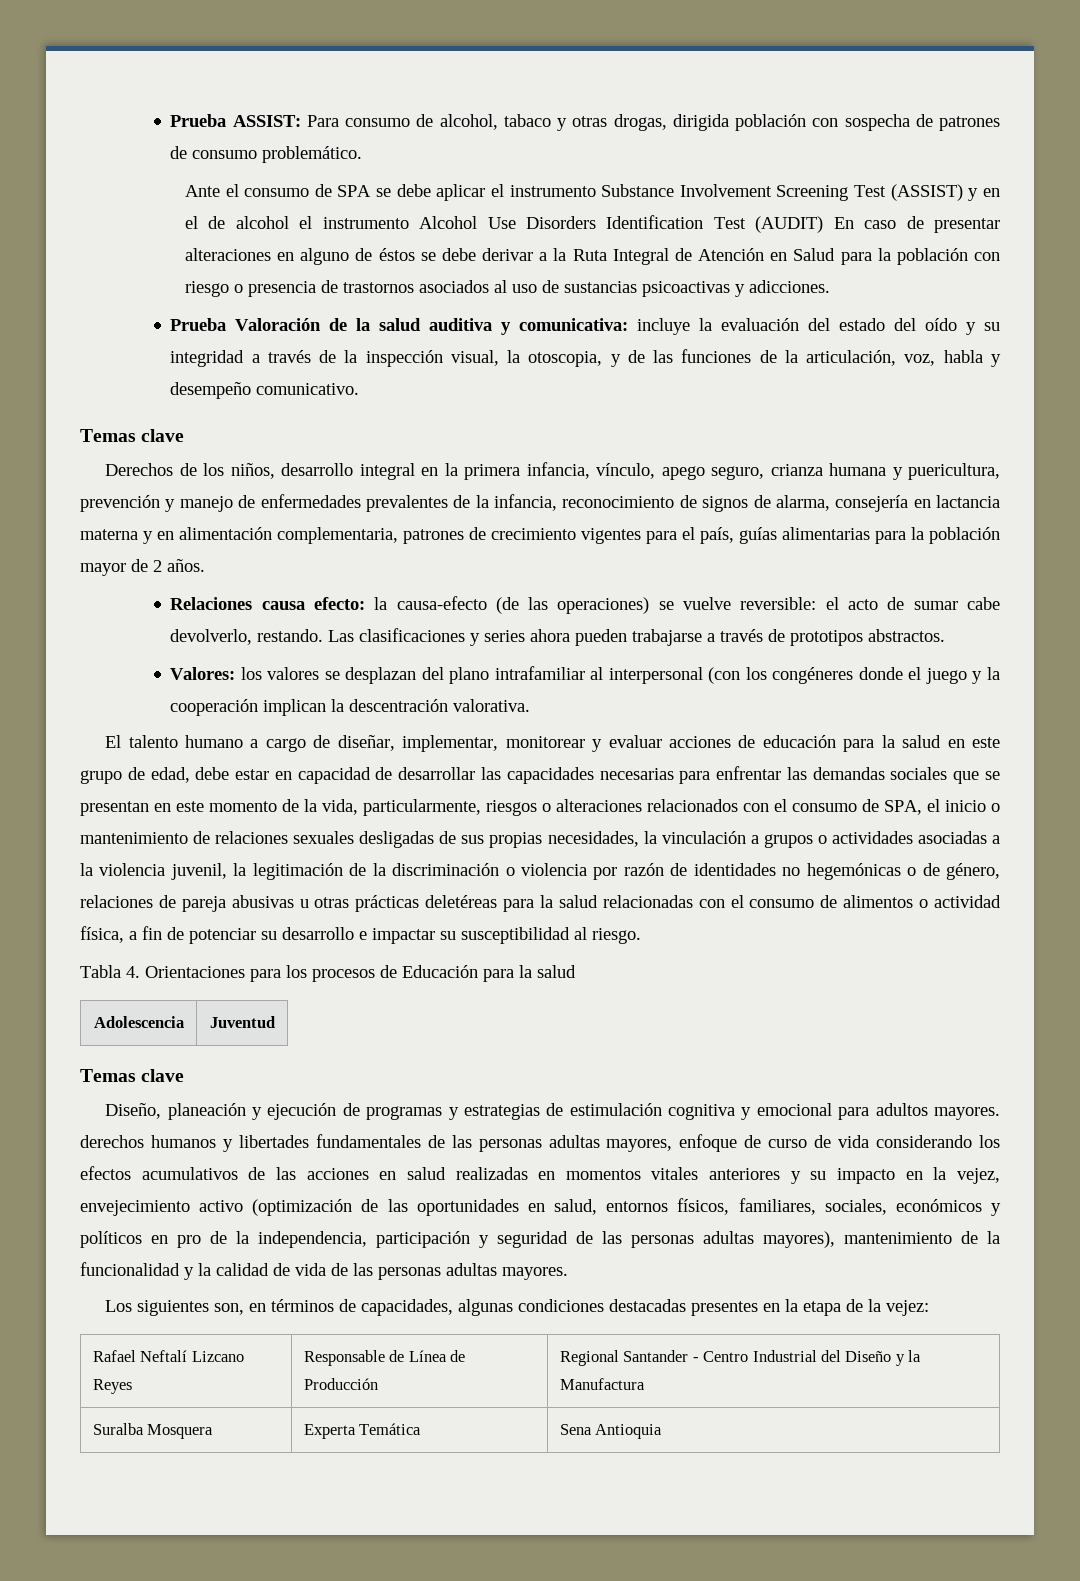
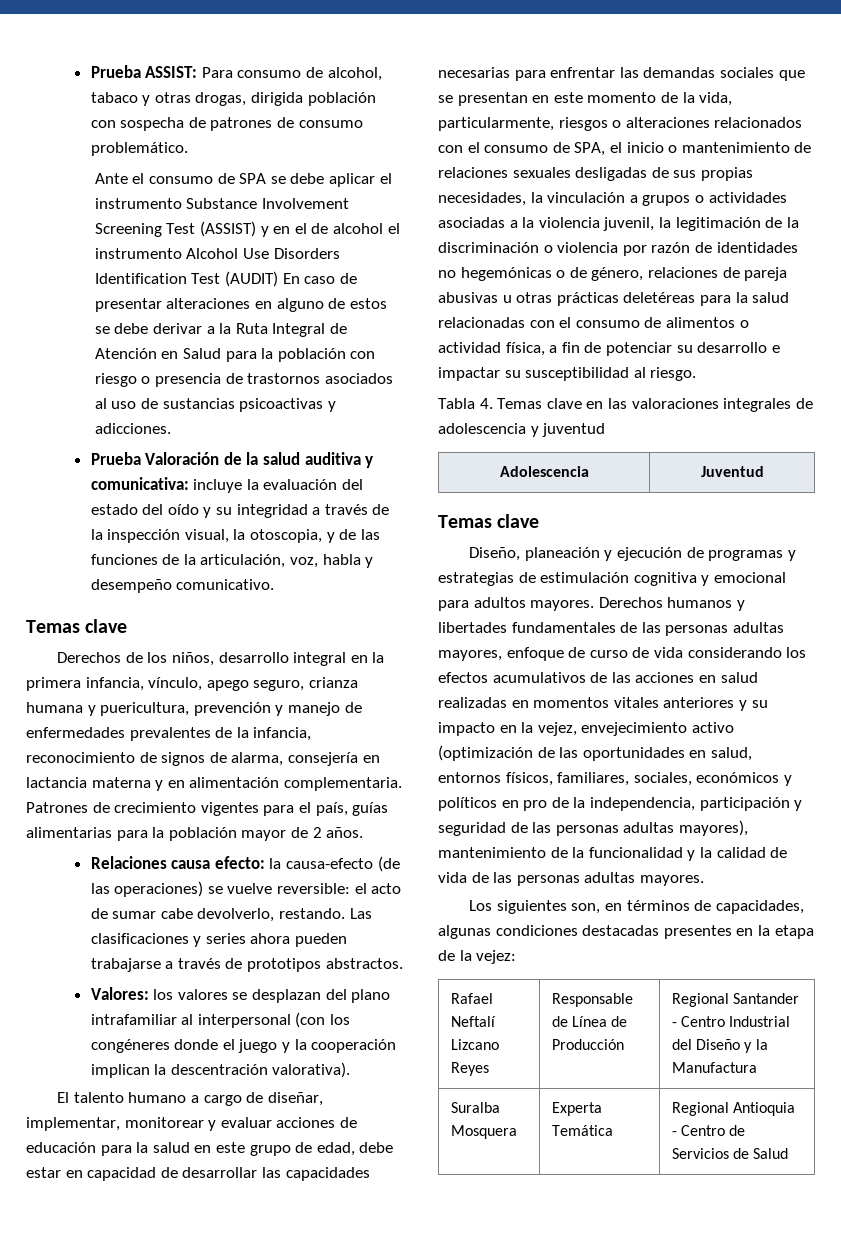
[378,248,415,261] éstos -> [349,298,387,309] estos
[277,527,464,544] complementaria, patrones -> [283,777,402,791] [26,802,88,813] complementaria. Patrones
[453,699,531,712] valorativa. -> [272,1062,351,1078] valorativa).
[145,965,576,982] Orientaciones para los procesos de Educación para la salud -> [497,398,813,412] [438,423,606,437] Temas clave en las valoraciones integrales de adolescencia y juventud
[80,1135,144,1148] derechos -> [598,597,663,608] Derechos
[559,1424,663,1439] Sena Antioquia -> [671,1102,796,1116] [671,1125,746,1136] [671,1148,789,1159] Regional Antioquia - Centro de Servicios de Salud

